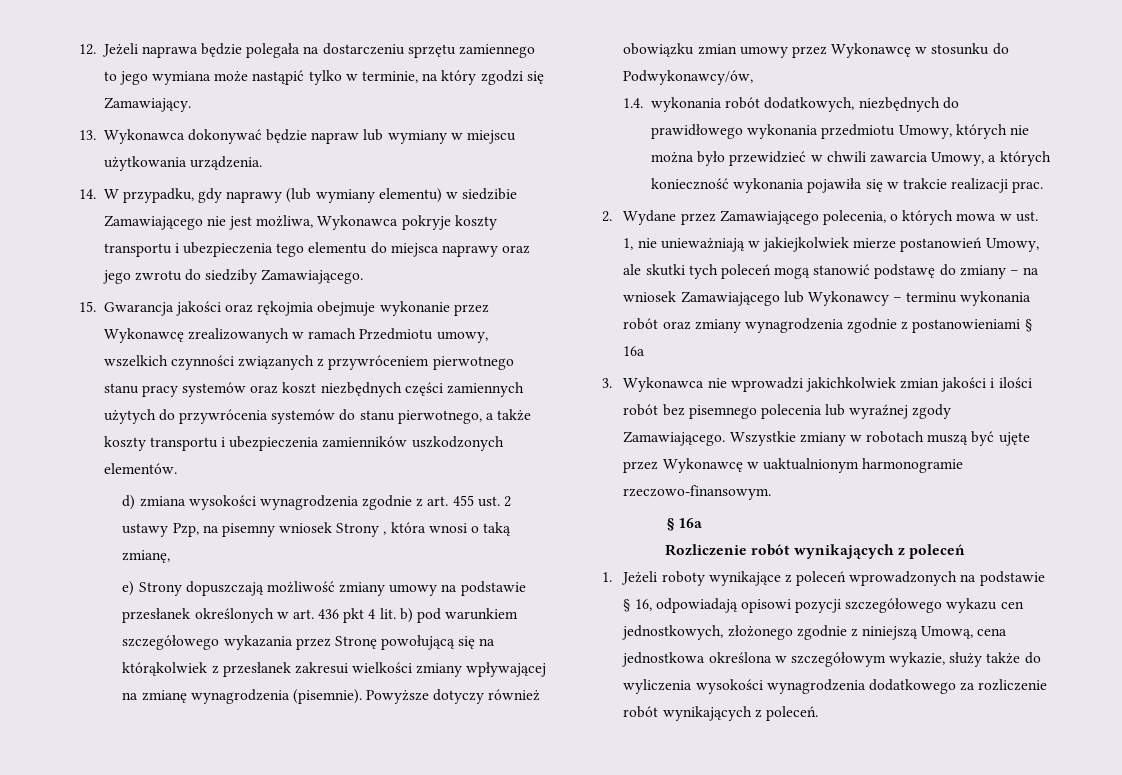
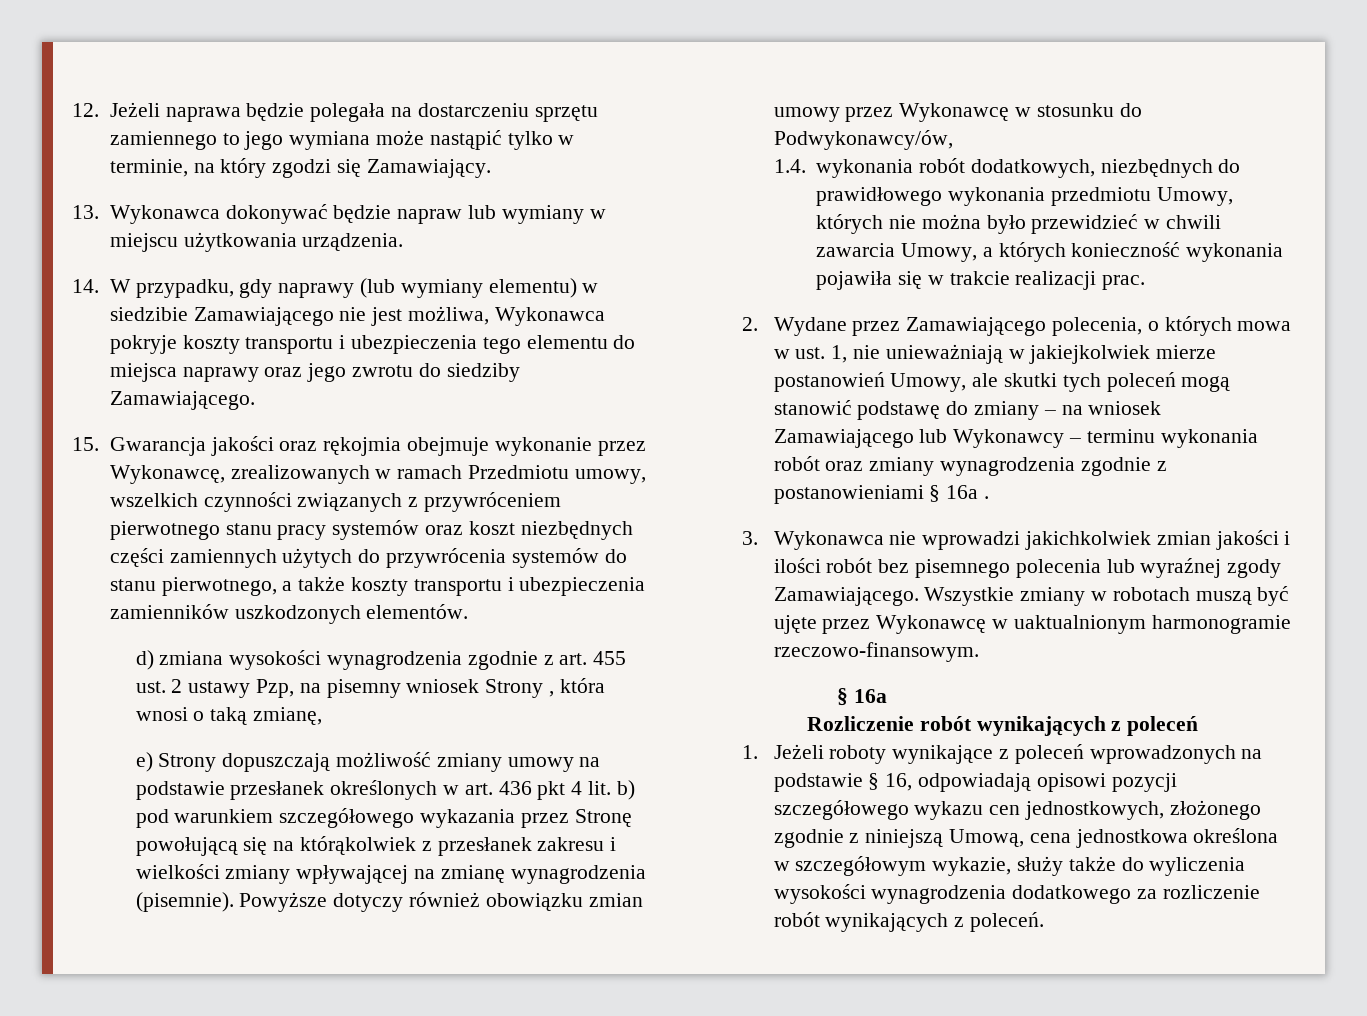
[103,328,184,343] Wykonawcę -> [109,465,225,484] Wykonawcę,
[294,662,348,674] zakresui -> [537,837,617,851] zakresu i
(646, 351) none -> [983,496,989,499] .

